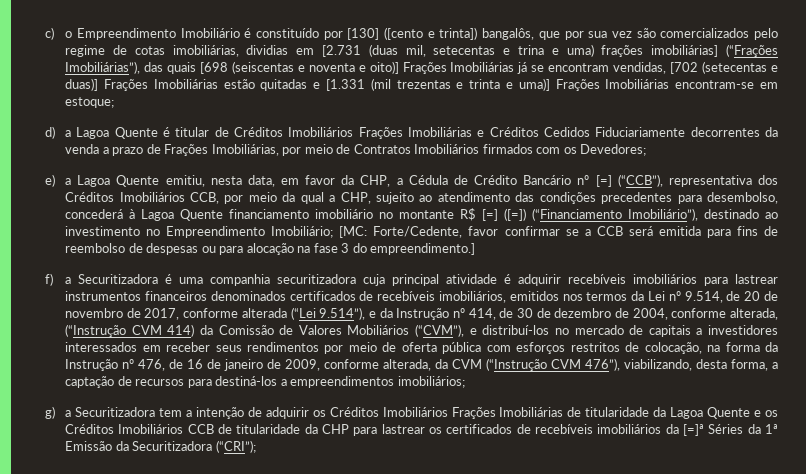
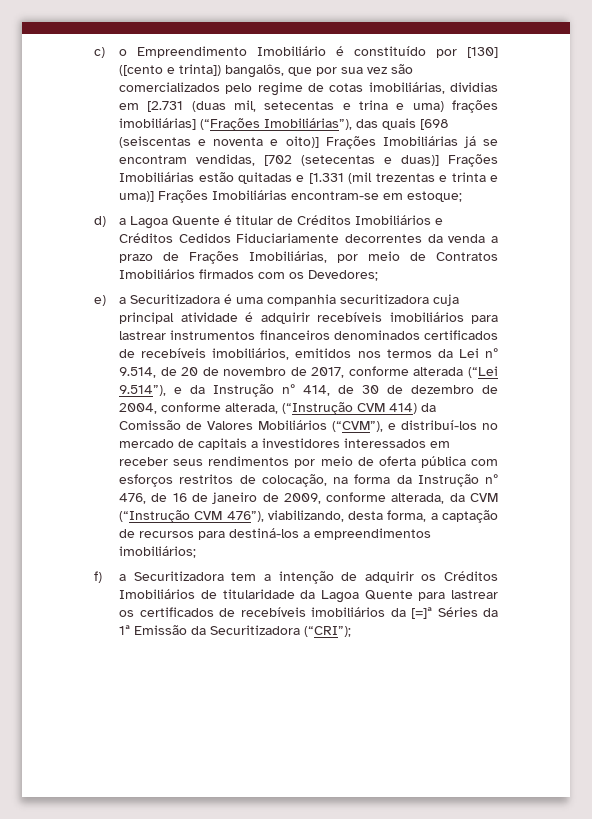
[358,127,473,139] Frações Imobiliárias -> (432, 220) none
[77,174,779,187] [65,192,779,204] [65,208,778,221] [65,226,779,238] [65,243,476,255] [45,273,72,286] Lagoa Quente emitiu, nesta data, em favor da CHP, a Cédula de Crédito Bancário nº [=] (“CCB”), representativa dos Créditos Imobiliários CCB, por meio da qual a CHP, sujeito ao atendimento das condições precedentes para desembolso, concederá à Lagoa Quente financiamento imobiliário no montante R$ [=] ([=]) (“Financiamento Imobiliário”), destinado ao investimento no Empreendimento Imobiliário; [MC: Forte/Cedente, favor confirmar se a CCB será emitida para fins de reembolso de despesas ou para alocação na fase 3 do empreendimento.] // f) a -> (127, 300) none
[45,406,55,419] g) -> [94,571,102,583] f)
[451,407,564,419] Frações Imobiliárias -> (196, 594) none
[754,410,779,417] [65,424,350,434] e os Créditos Imobiliários CCB de titularidade da CHP -> (413, 595) none

